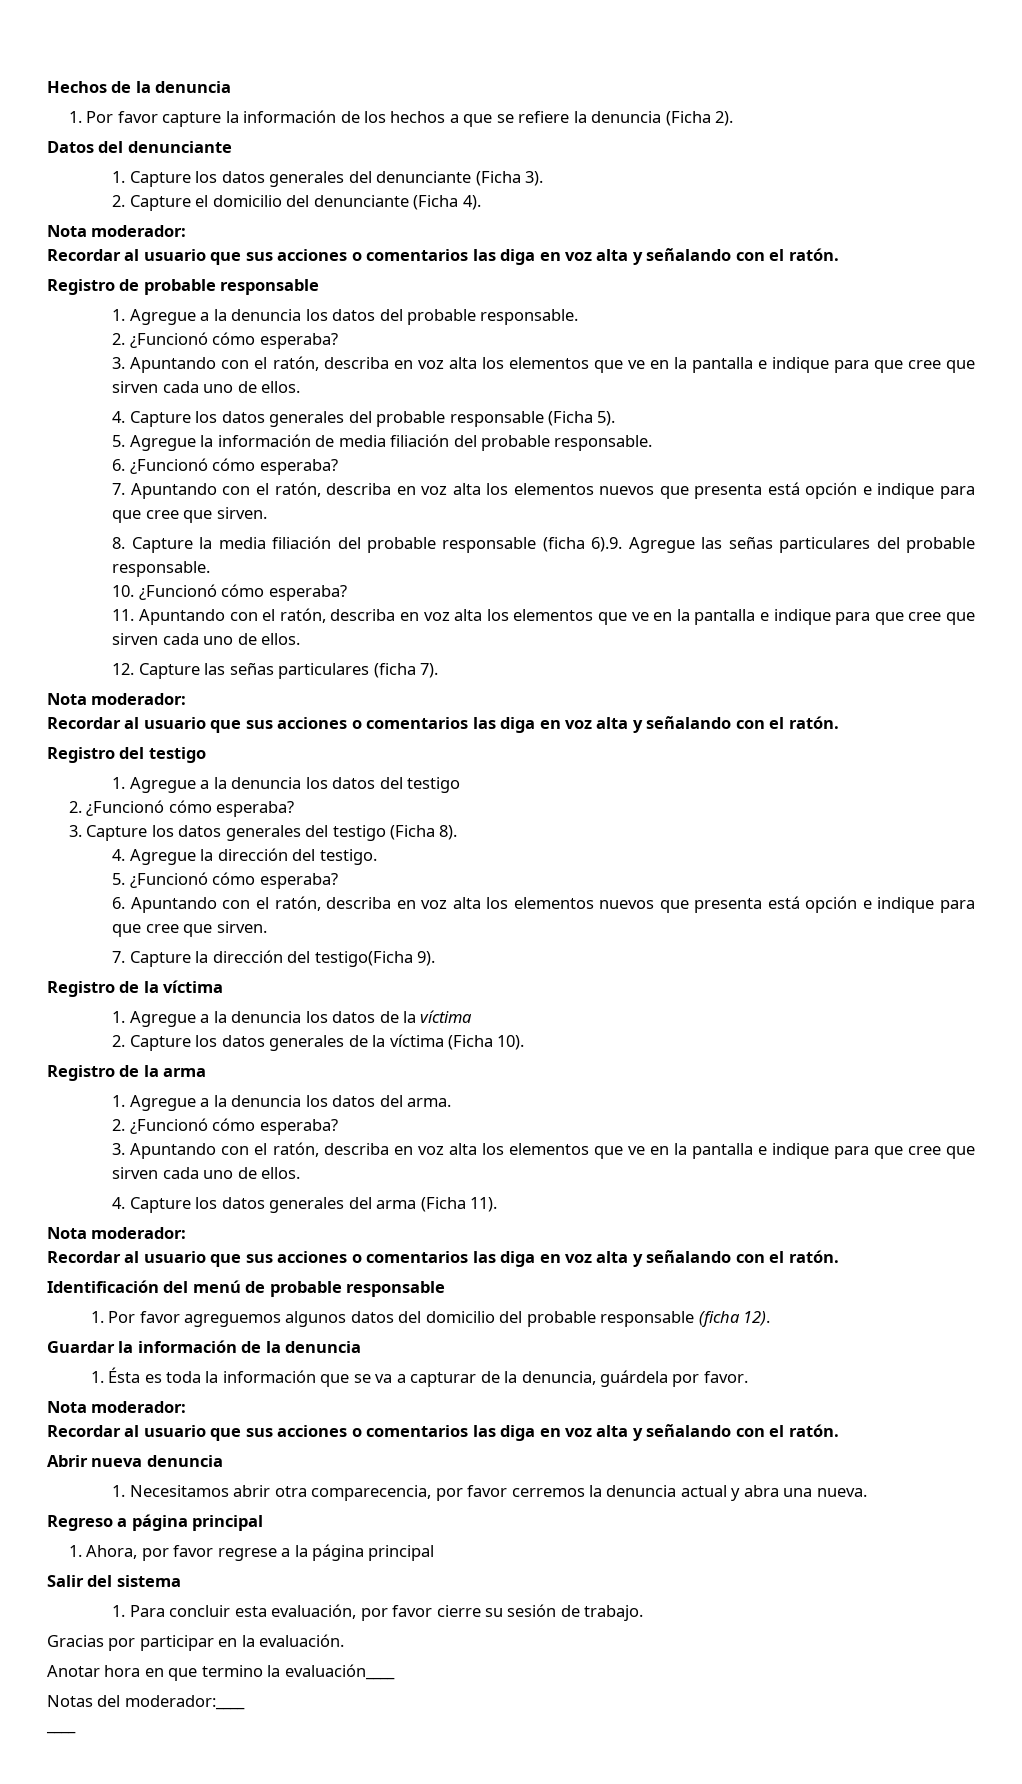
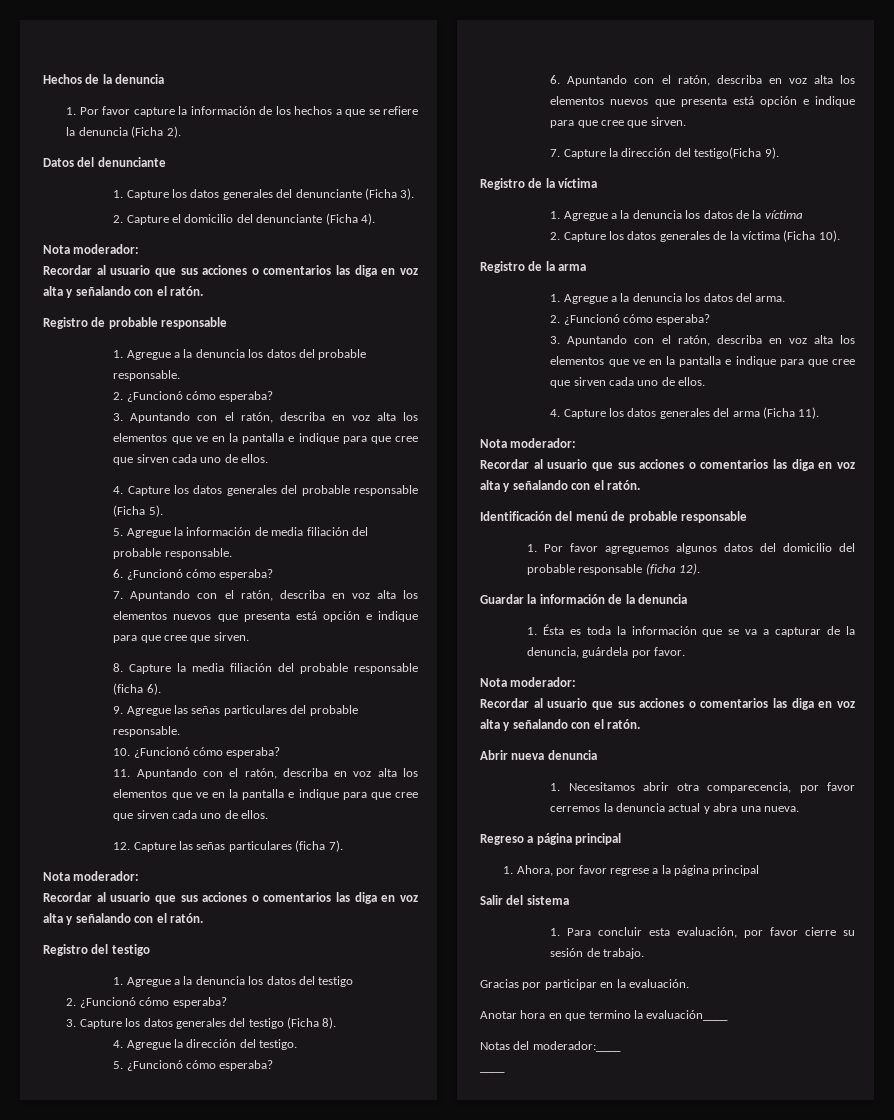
[591,537,623,552] 6).9. -> [146,683,161,695] [113,706,124,714] 6). // 9.

